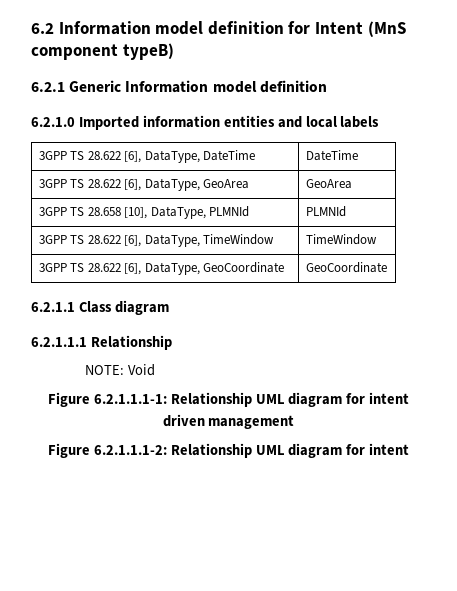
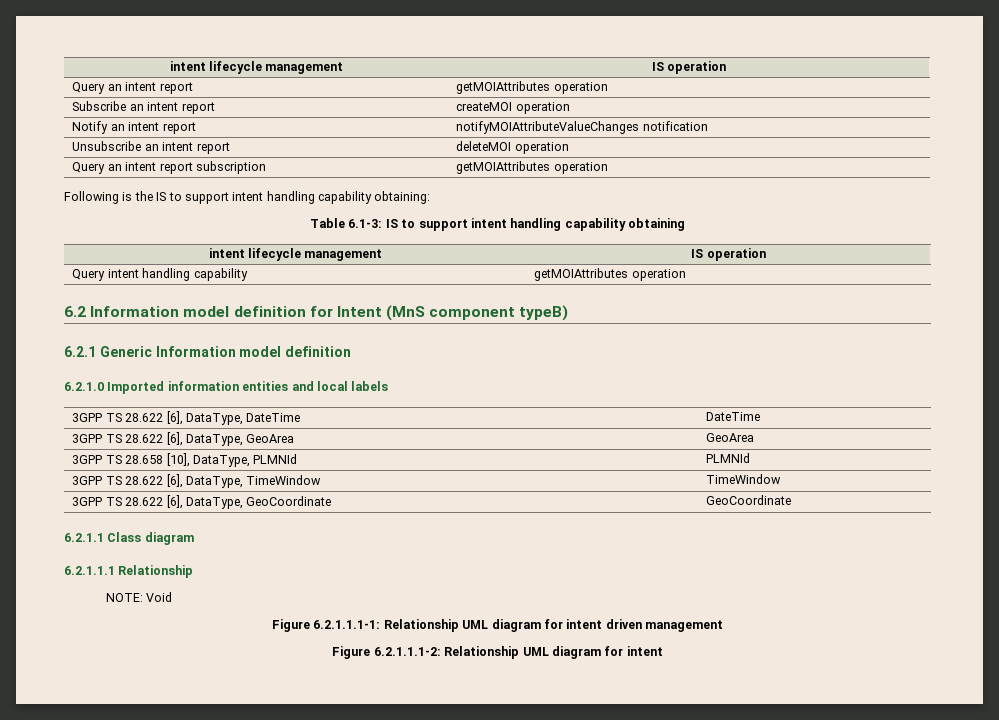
(31, 28) none -> [169,61,344,74] [651,61,727,74] [72,82,193,94] [456,81,608,94] [72,101,215,114] [456,102,570,114] [72,121,196,134] [456,121,708,134] [72,141,230,154] [456,141,569,154] [72,161,266,174] [456,161,608,174] [64,191,431,204] [310,218,685,231] [208,248,383,261] [691,248,766,261] [72,268,248,281] [534,268,686,281] intent lifecycle management | IS operation // Query an intent report | getMOIAttributes operation // Subscribe an intent report | createMOI operation // Notify an intent report | notifyMOIAttributeValueChanges notification // Unsubscribe an intent report | deleteMOI operation // Query an intent report subscription | getMOIAttributes operation // Following is the IS to support intent handling capability obtaining: // Table 6.1-3: IS to support intent handling capability obtaining // intent lifecycle management | IS operation // Query intent handling capability | getMOIAttributes operation //

